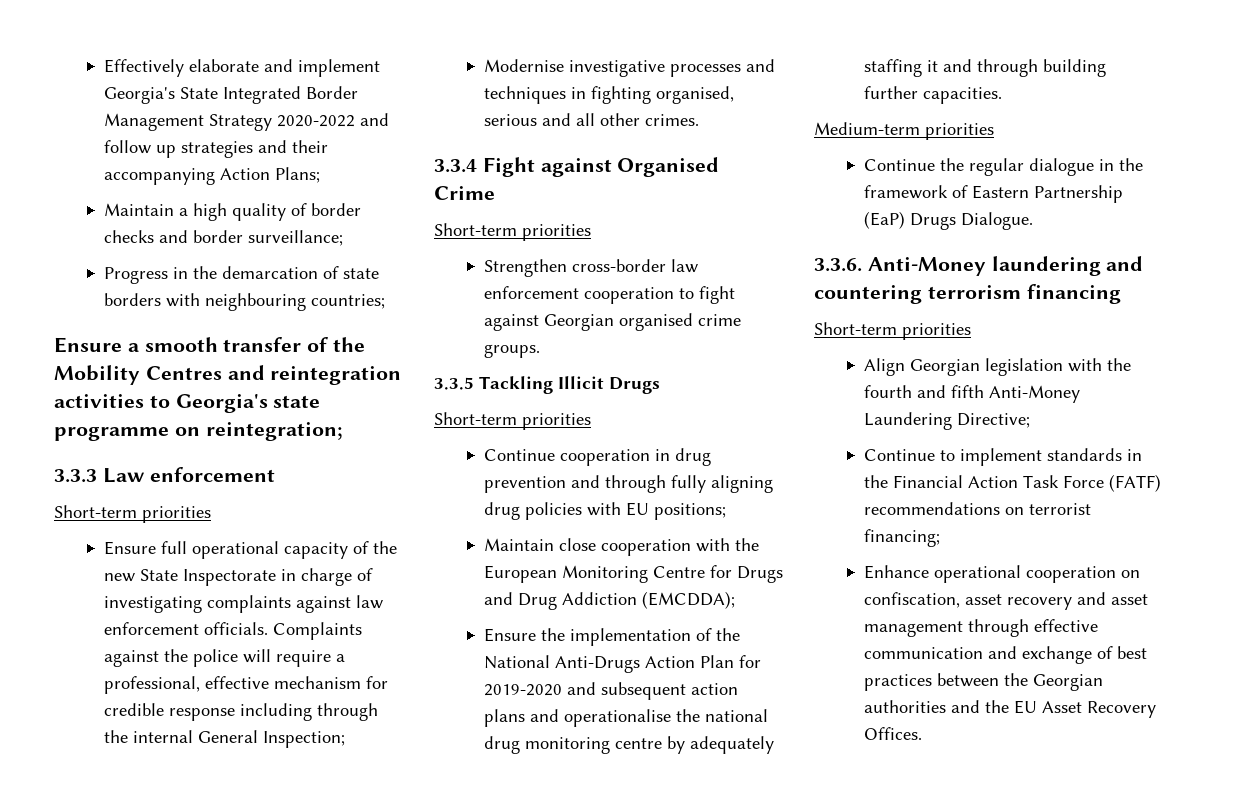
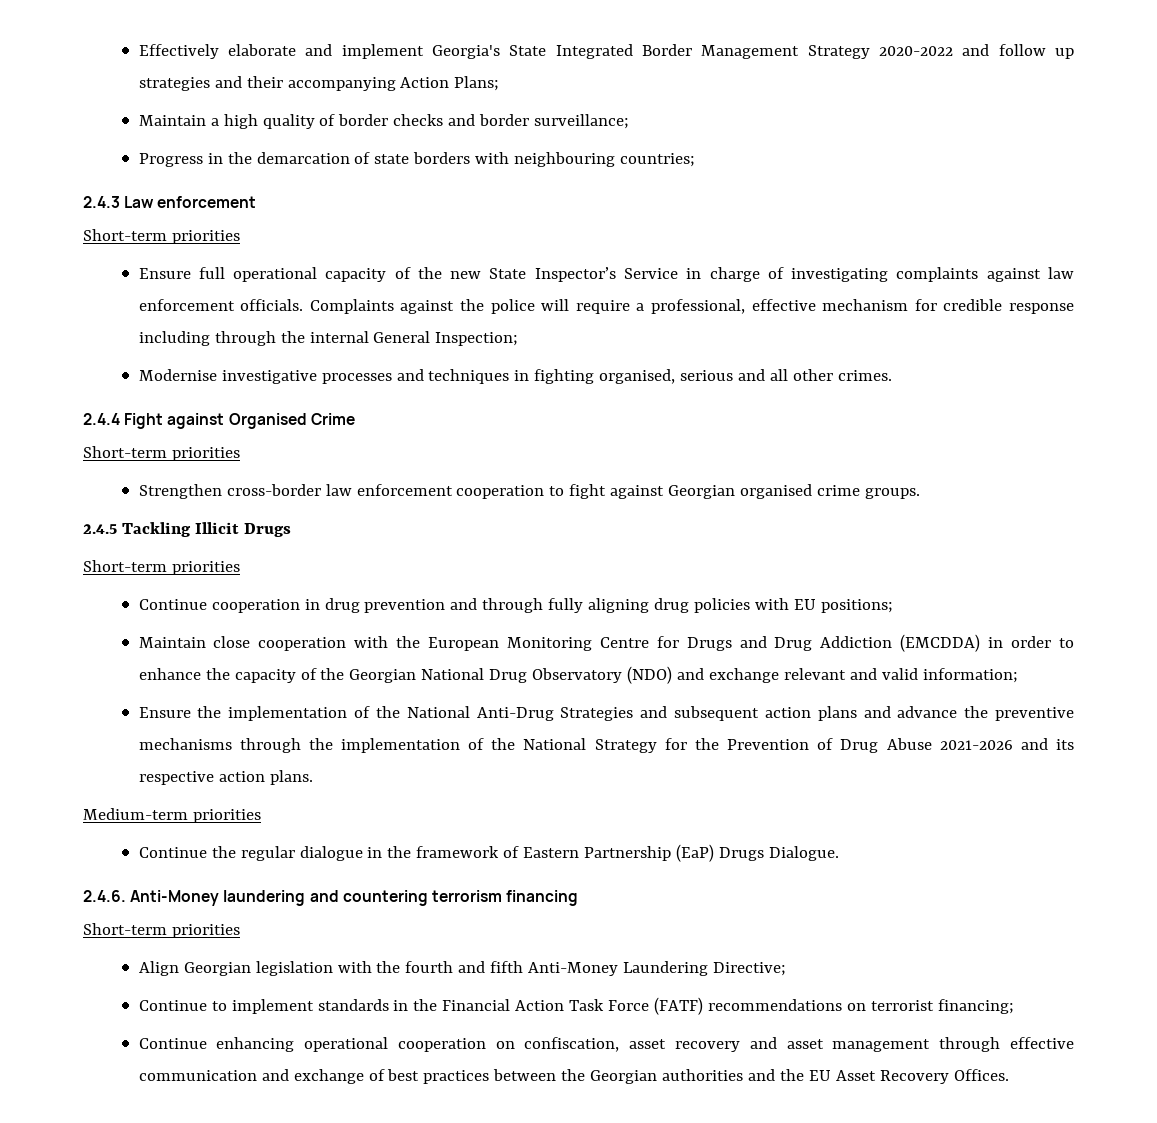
[54,337,366,353] [54,365,402,385] [54,394,321,413] [54,422,342,441] [54,469,97,483] Ensure a smooth transfer of the Mobility Centres and reintegration activities to Georgia's state programme on reintegration; // 3.3.3 -> [83,196,120,208] 2.4.3
[182,569,276,586] Inspectorate -> [534,267,679,282] Inspector’s Service
[434,159,477,173] 3.3.4 -> [83,413,120,425] 2.4.4
[434,377,474,390] 3.3.5 -> [83,524,117,534] 2.4.5
[641,591,735,609] (EMCDDA); -> [900,634,1074,652] [138,666,1019,684] (EMCDDA) in order to enhance the capacity of the Georgian National Drug Observatory (NDO) and exchange relevant and valid information;
[554,655,761,673] [483,684,562,696] Anti-Drugs Action Plan for 2019-2020 -> [476,707,634,721] Anti-Drug Strategies
[563,709,768,727] [483,736,774,754] [863,59,1106,77] [863,86,1002,104] operationalise the national drug monitoring centre by adequately staffing it and through building further capacities. -> [897,706,1075,721] [138,738,1074,753] [138,770,313,785] advance the preventive mechanisms through the implementation of the National Strategy for the Prevention of Drug Abuse 2021-2026 and its respective action plans.
[814,258,862,272] 3.3.6. -> [83,890,126,902] 2.4.6.
[863,565,929,579] Enhance -> [138,1037,295,1052] Continue enhancing

